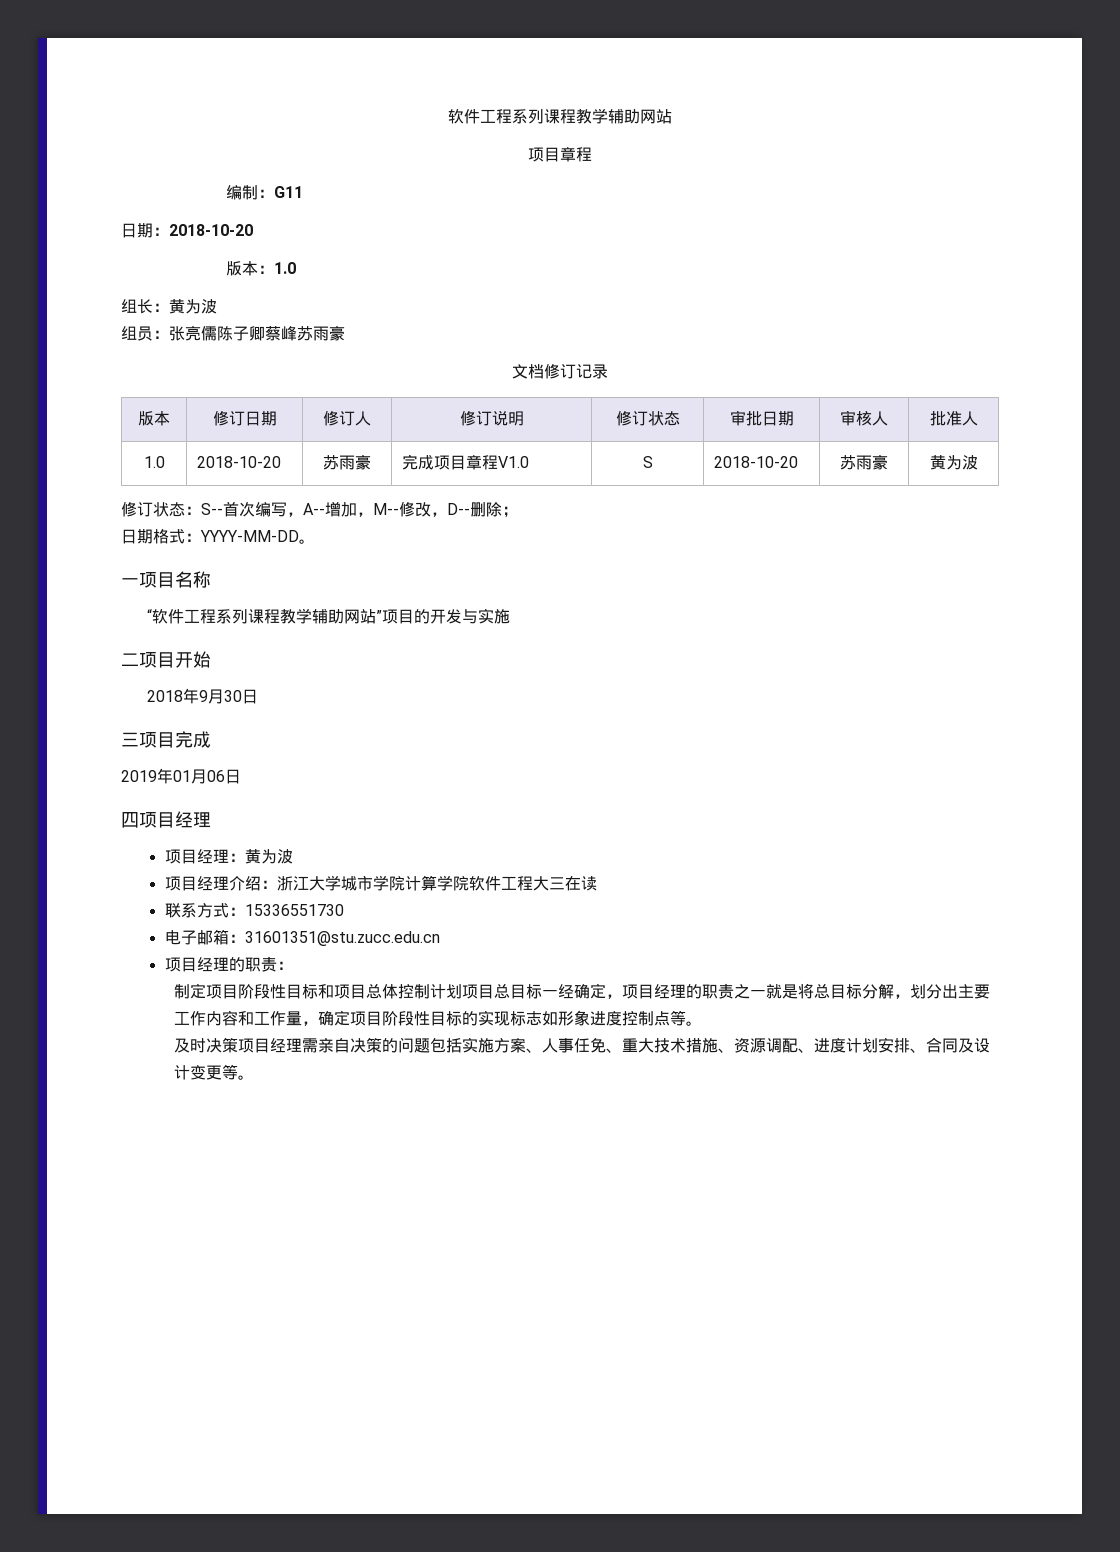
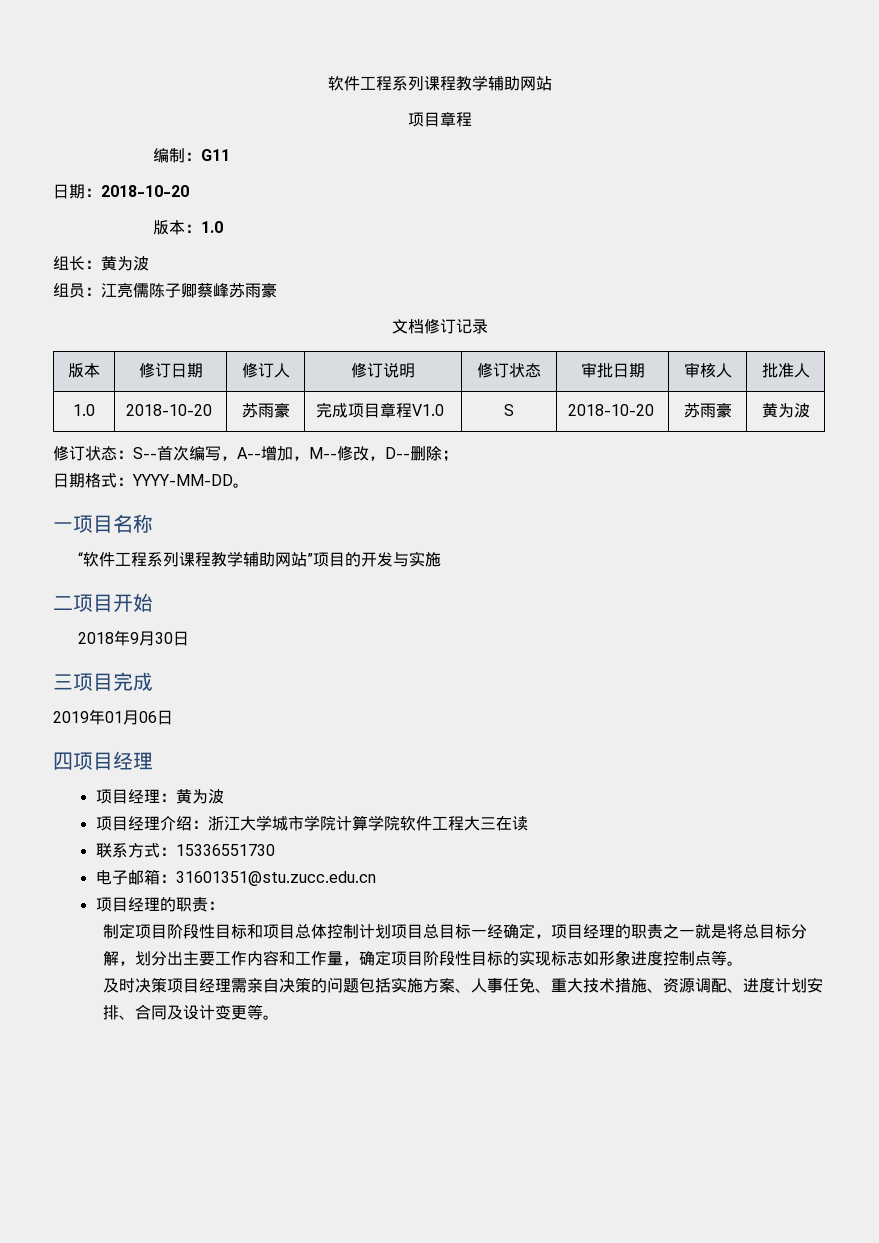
[169,326,185,341] 张 -> [101,283,117,298] 江

